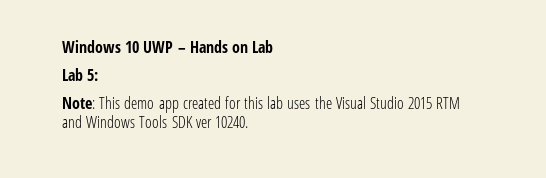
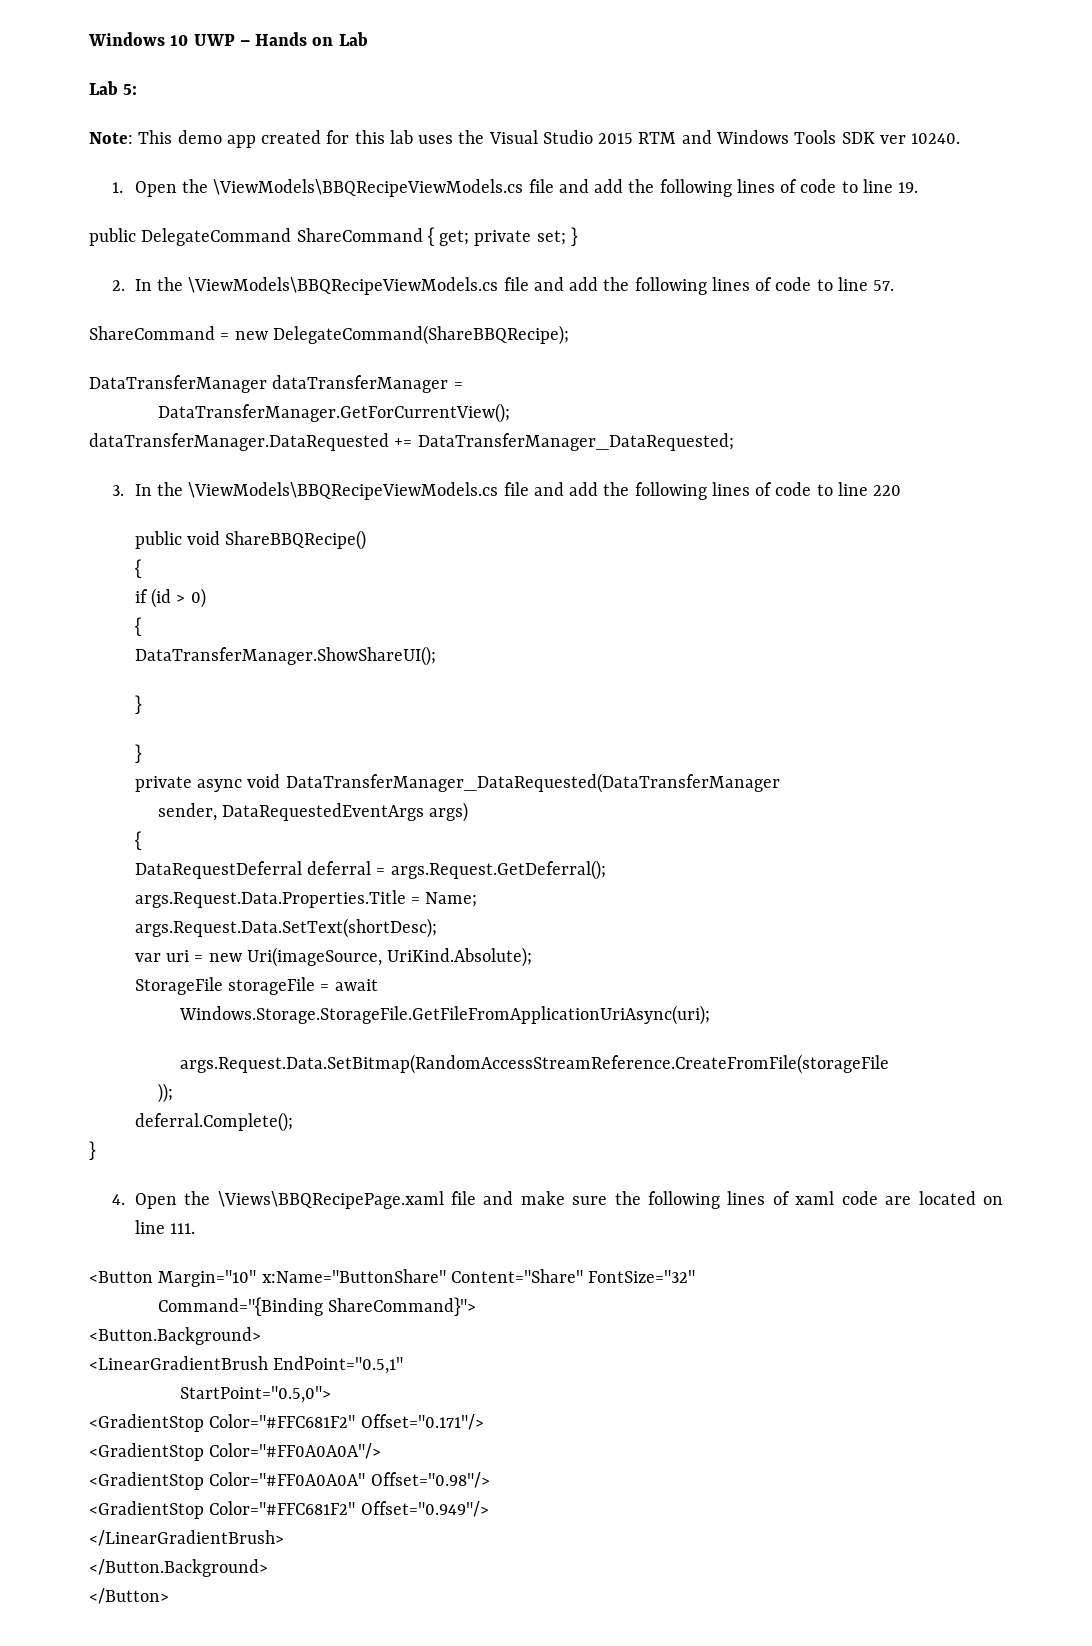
(248, 122) none -> [111,179,919,197] [89,227,578,246] [111,277,895,295] [89,325,569,345] [89,375,463,393] [157,403,510,423] [89,433,734,451] [111,482,902,500] [134,530,367,550] [134,559,142,578] [134,588,206,608] [134,617,142,636] [134,646,436,666] [134,695,142,714] [134,744,142,763] [134,773,780,793] [157,802,469,822] [134,831,142,850] [134,860,606,880] [134,890,478,908] [134,918,437,938] [134,947,533,967] [134,977,378,995] [179,1005,711,1025] [180,1054,890,1074] [157,1083,173,1103] [134,1112,293,1132] [89,1141,96,1160] [111,1191,1003,1209] [134,1220,195,1234] [89,1269,696,1287] [157,1297,476,1316] [89,1327,261,1345] [89,1356,404,1374] [180,1386,332,1403] [89,1414,484,1432] [89,1443,382,1461] [89,1472,490,1490] [89,1501,489,1519] [89,1530,284,1546] [89,1559,268,1577] [89,1588,169,1604] // 1. Open the \ViewModels\BBQRecipeViewModels.cs file and add the following lines of code to line 19. // public DelegateCommand ShareCommand { get; private set; } // 2. In the \ViewModels\BBQRecipeViewModels.cs file and add the following lines of code to line 57. // ShareCommand = new DelegateCommand(ShareBBQRecipe); // DataTransferManager dataTransferManager = // DataTransferManager.GetForCurrentView(); // dataTransferManager.DataRequested += DataTransferManager_DataRequested; // 3. In the \ViewModels\BBQRecipeViewModels.cs file and add the following lines of code to line 220 // public void ShareBBQRecipe() // { // if (id > 0) // { // DataTransferManager.ShowShareUI(); // } // } // private async void DataTransferManager_DataRequested(DataTransferManager // sender, DataRequestedEventArgs args) // { // DataRequestDeferral deferral = args.Request.GetDeferral(); // args.Request.Data.Properties.Title = Name; // args.Request.Data.SetText(shortDesc); // var uri = new Uri(imageSource, UriKind.Absolute); // StorageFile storageFile = await // Windows.Storage.StorageFile.GetFileFromApplicationUriAsync(uri); // args.Request.Data.SetBitmap(RandomAccessStreamReference.CreateFromFile(storageFile // )); // deferral.Complete(); // } // 4. Open the \Views\BBQRecipePage.xaml file and make sure the following lines of xaml code are located on line 111. // <Button Margin="10" x:Name="ButtonShare" Content="Share" FontSize="32" // Command="{Binding ShareCommand}"> // <Button.Background> // <LinearGradientBrush EndPoint="0.5,1" // StartPoint="0.5,0"> // <GradientStop Color="#FFC681F2" Offset="0.171"/> // <GradientStop Color="#FF0A0A0A"/> // <GradientStop Color="#FF0A0A0A" Offset="0.98"/> // <GradientStop Color="#FFC681F2" Offset="0.949"/> // </LinearGradientBrush> // </Button.Background> // </Button>

